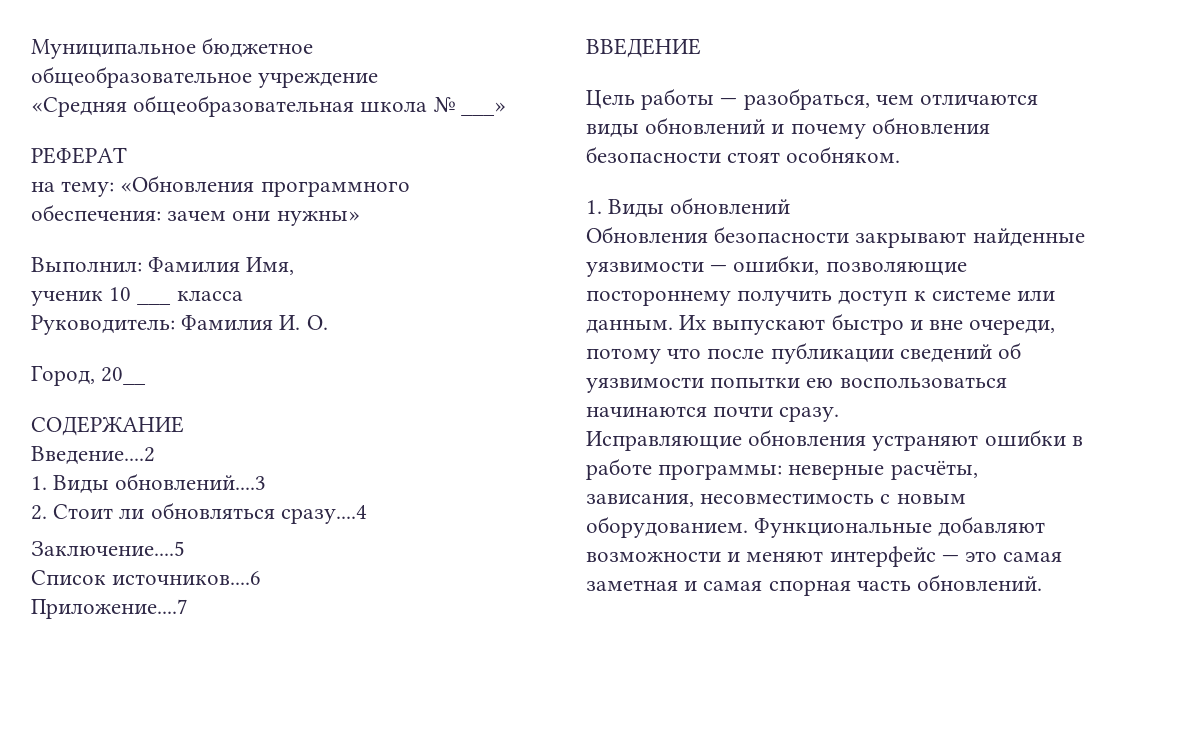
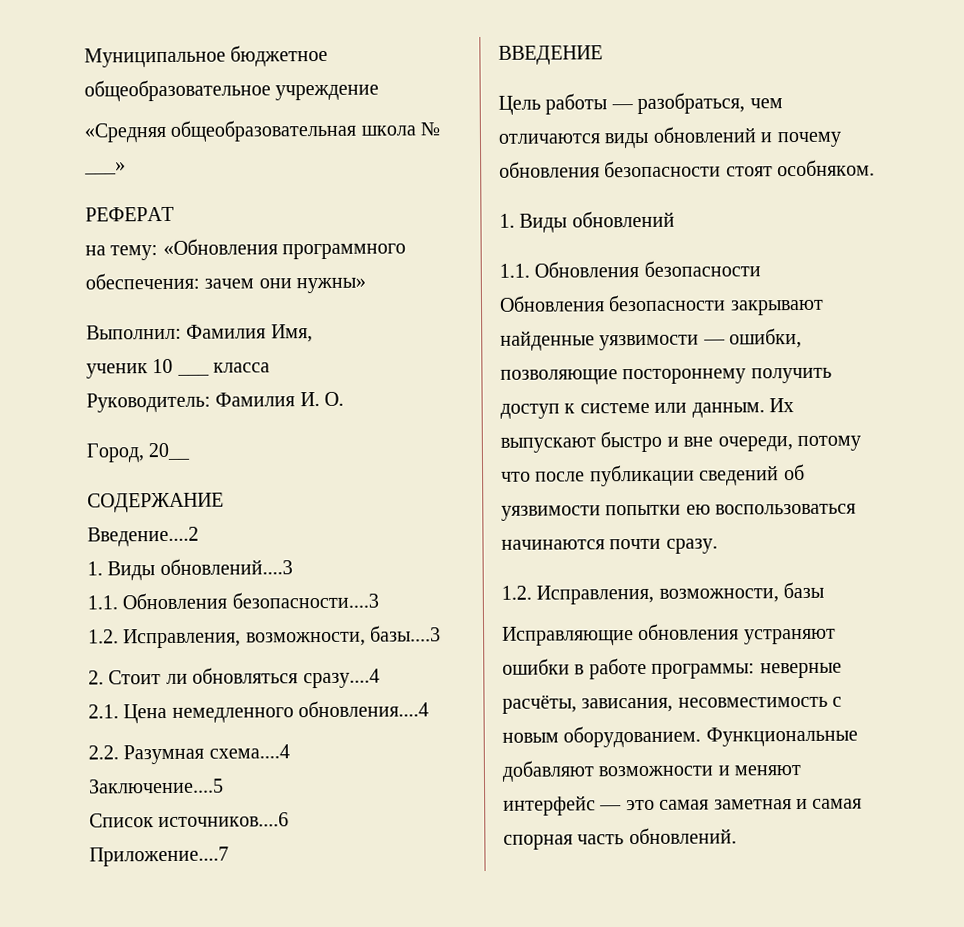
(267, 481) none -> [87,591,379,610] [88,625,442,649] // 1.1. Обновления безопасности....3 // 1.2. Исправления, возможности, базы....3
(367, 514) none -> [88,700,430,724] [88,744,290,765] // 2.1. Цена немедленного обновления....4 // 2.2. Разумная схема....4
(791, 205) none -> [499,260,761,278] // 1.1. Обновления безопасности
(840, 414) none -> [501,581,825,605] // 1.2. Исправления, возможности, базы

